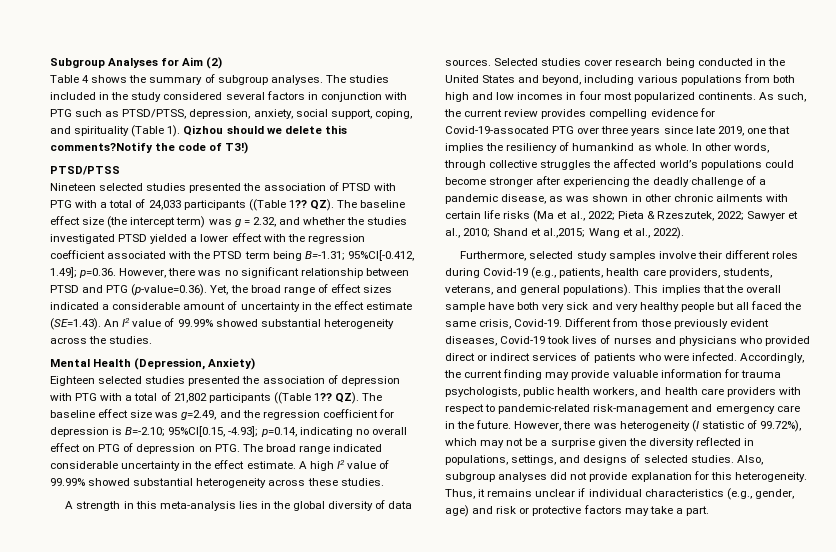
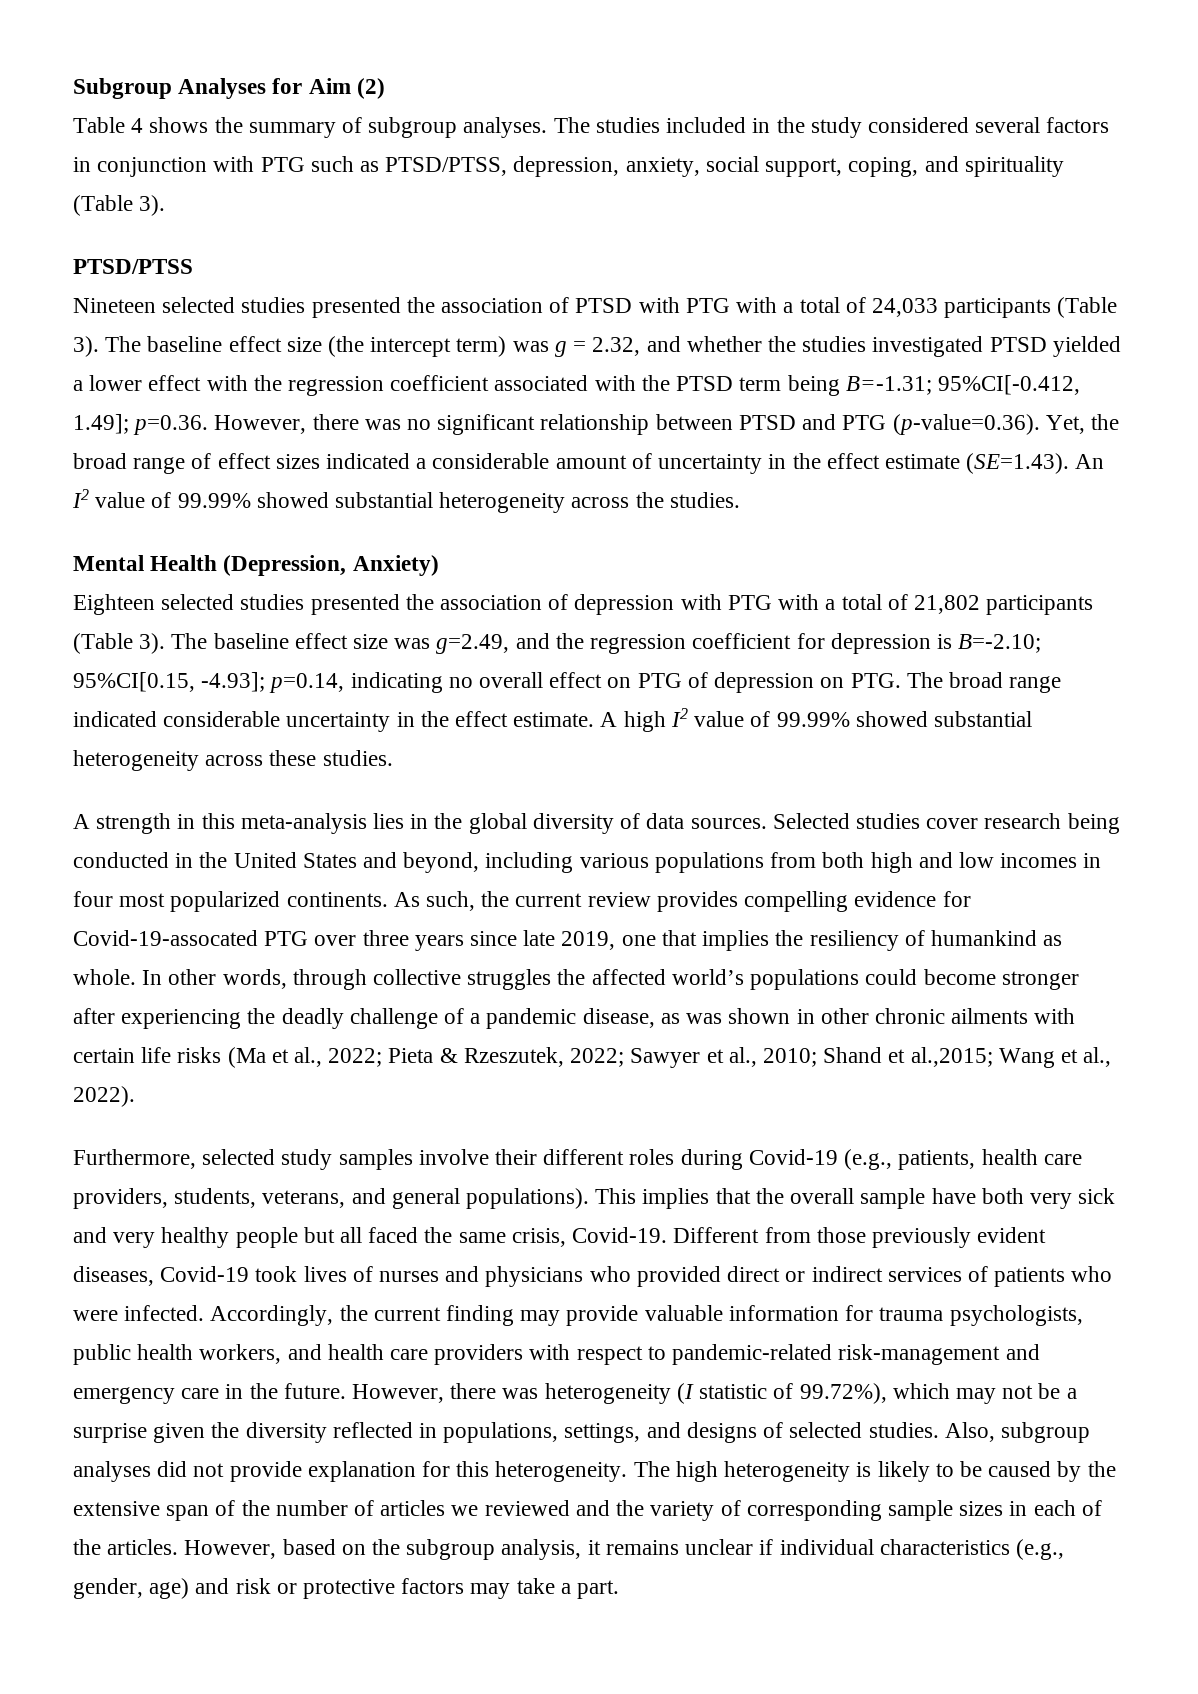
[167,125,347,137] [50,142,249,154] 1). Qizhou should we delete this comments?Notify the code of T3!) -> [139,195,166,216] 3).
[248,199,334,211] ((Table 1?? QZ). -> [1057,297,1118,318] [73,336,99,357] (Table 3).
[273,392,360,404] ((Table 1?? QZ). -> [73,633,166,654] (Table 3).
[445,489,475,499] Thus, -> [633,1461,1116,1482] [73,1500,1102,1521] [73,1539,582,1560] The high heterogeneity is likely to be caused by the extensive span of the number of articles we reviewed and the variety of corresponding sample sizes in each of the articles. However, based on the subgroup analysis,

